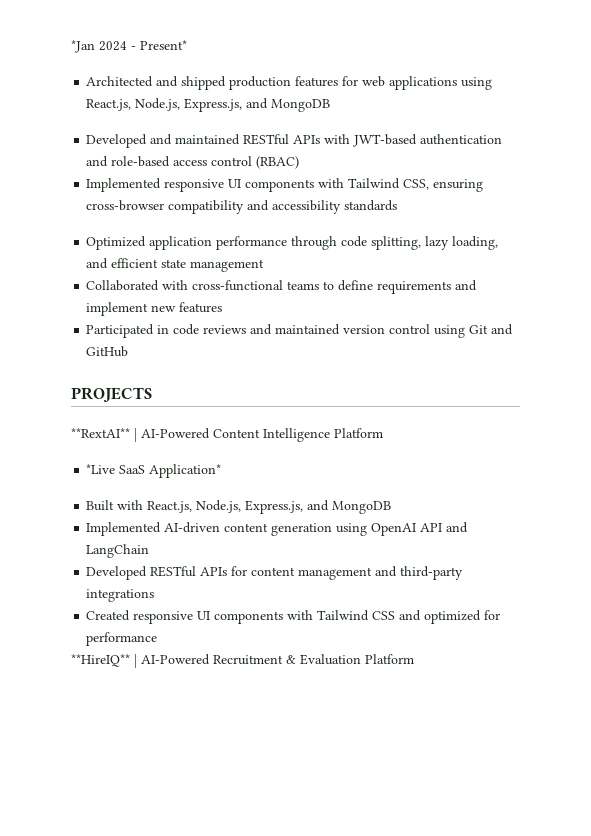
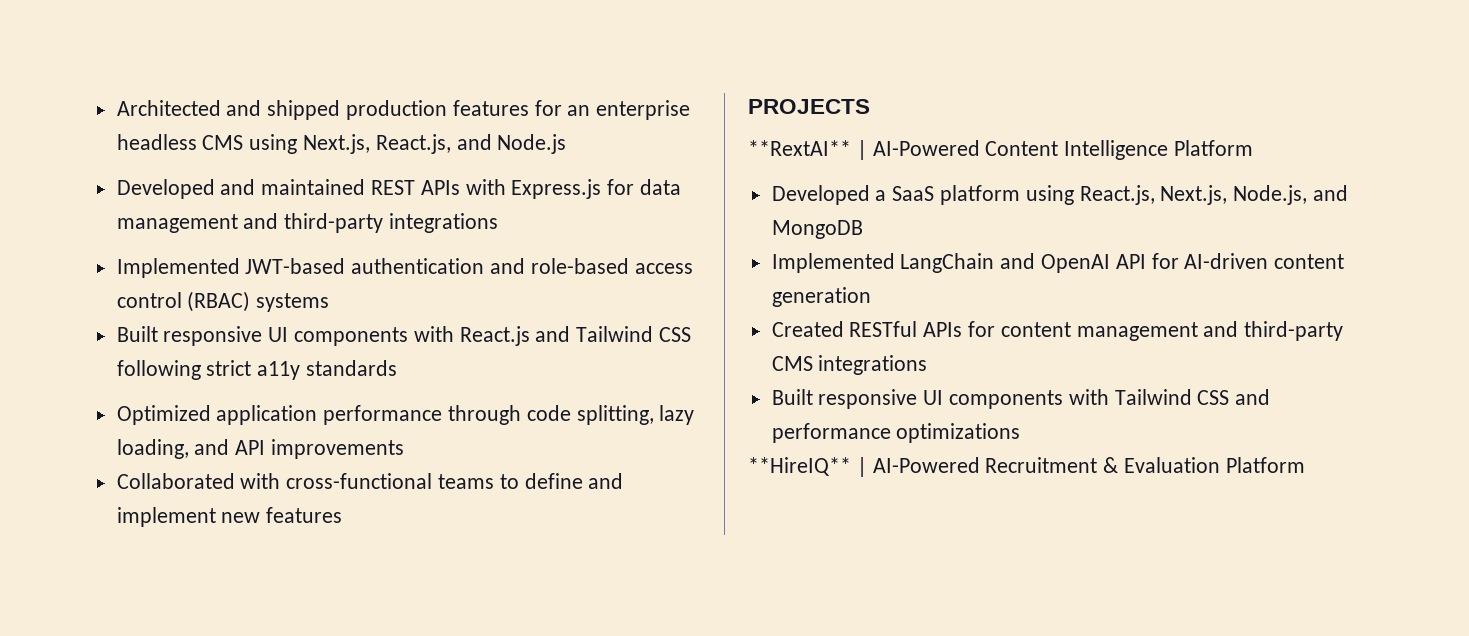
[71,40,187,53] *Jan 2024 - Present* // -> (116, 108) none
[362,76,493,90] [86,98,331,112] web applications using React.js, Node.js, Express.js, and MongoDB -> [567,100,691,120] [116,134,567,154] an enterprise headless CMS using Next.js, React.js, and Node.js
[243,134,290,145] RESTful -> [371,180,416,195] REST
(351, 139) none -> [511,179,682,199] [116,213,499,233] [116,258,240,278] Express.js for data management and third-party integrations // Implemented
[86,178,484,192] [86,200,342,214] // Implemented responsive UI components with Tailwind CSS, ensuring cross-browser compatibility and accessibility -> [256,293,330,312] [116,326,692,346] [116,360,301,380] systems // Built responsive UI components with React.js and Tailwind CSS following strict a11y
[111,258,265,272] efficient state management -> [235,439,405,459] API improvements
[377,281,452,294] requirements -> (583, 481) none
[86,324,514,338] [86,346,129,357] // Participated in code reviews and maintained version control using Git and GitHub -> (343, 515) none
[86,464,222,478] [86,500,392,514] [86,522,469,536] [86,544,150,558] [86,566,148,580] *Live SaaS Application* // Built with React.js, Node.js, Express.js, and MongoDB // Implemented AI-driven content generation using OpenAI API and LangChain // Developed -> [771,185,1349,205] [771,220,863,239] [771,253,1345,273] [771,287,871,307] [771,321,844,337] Developed a SaaS platform using React.js, Next.js, Node.js, and MongoDB // Implemented LangChain and OpenAI API for AI-driven content generation // Created
[86,589,155,602] [86,610,131,621] integrations // Created -> [771,355,928,375] [771,389,813,405] CMS integrations // Built
[424,610,501,624] [86,632,158,646] optimized for performance -> [771,423,1021,443] performance optimizations

